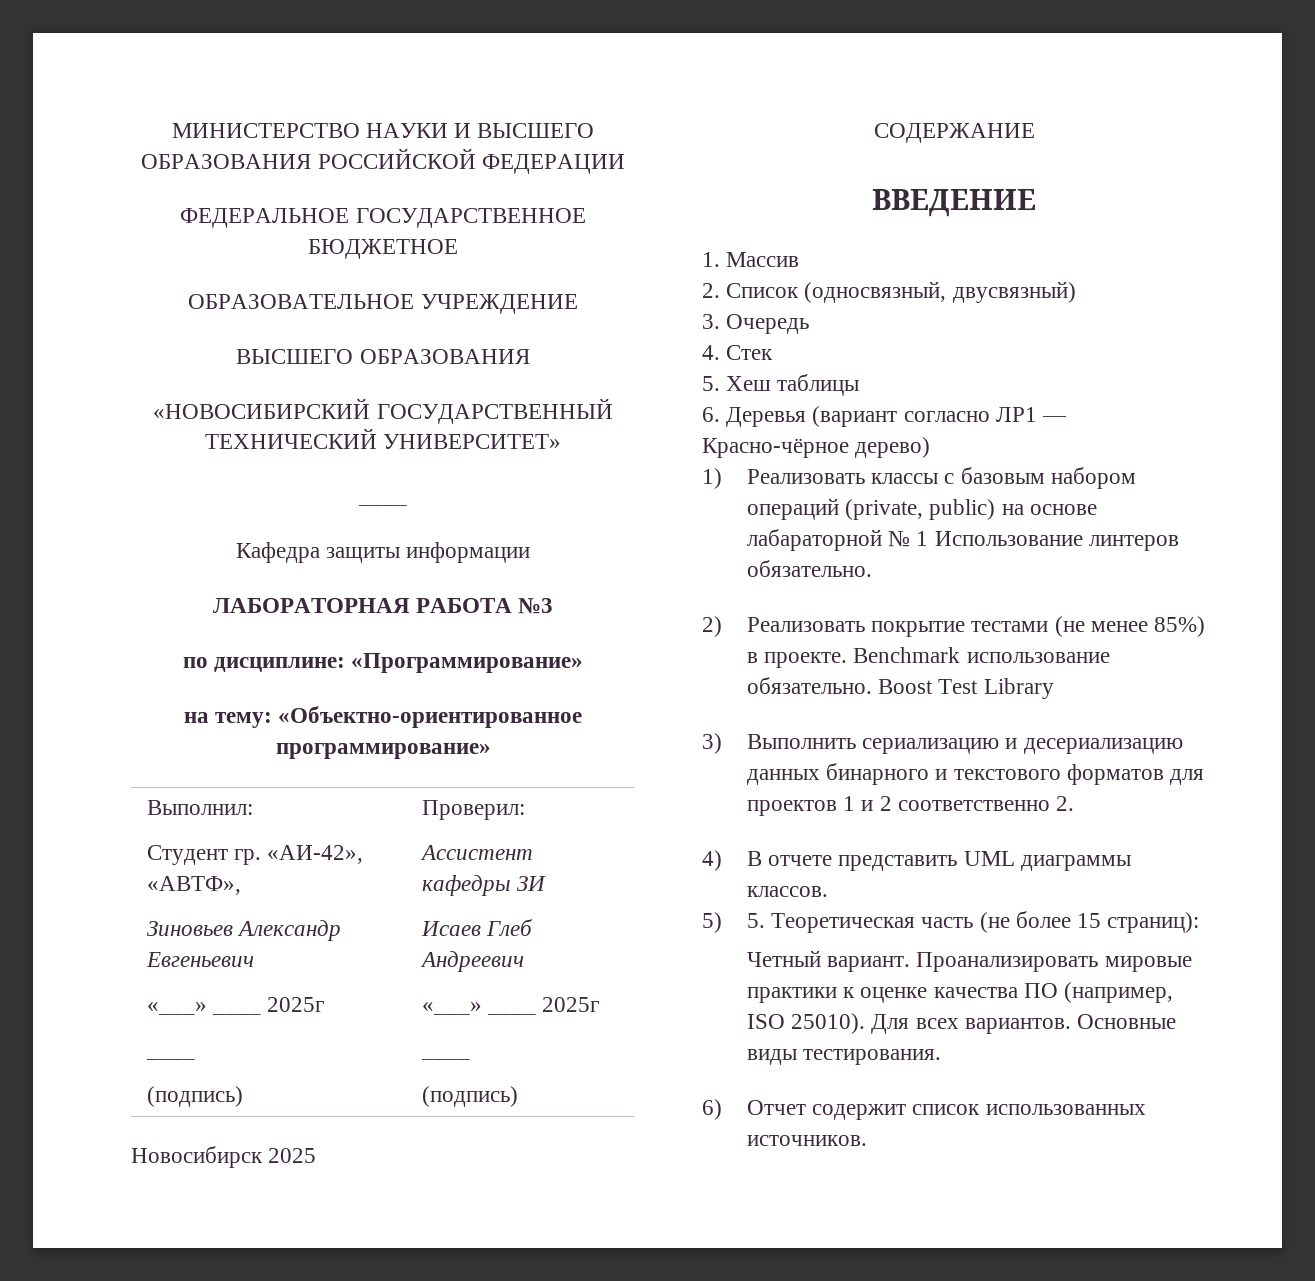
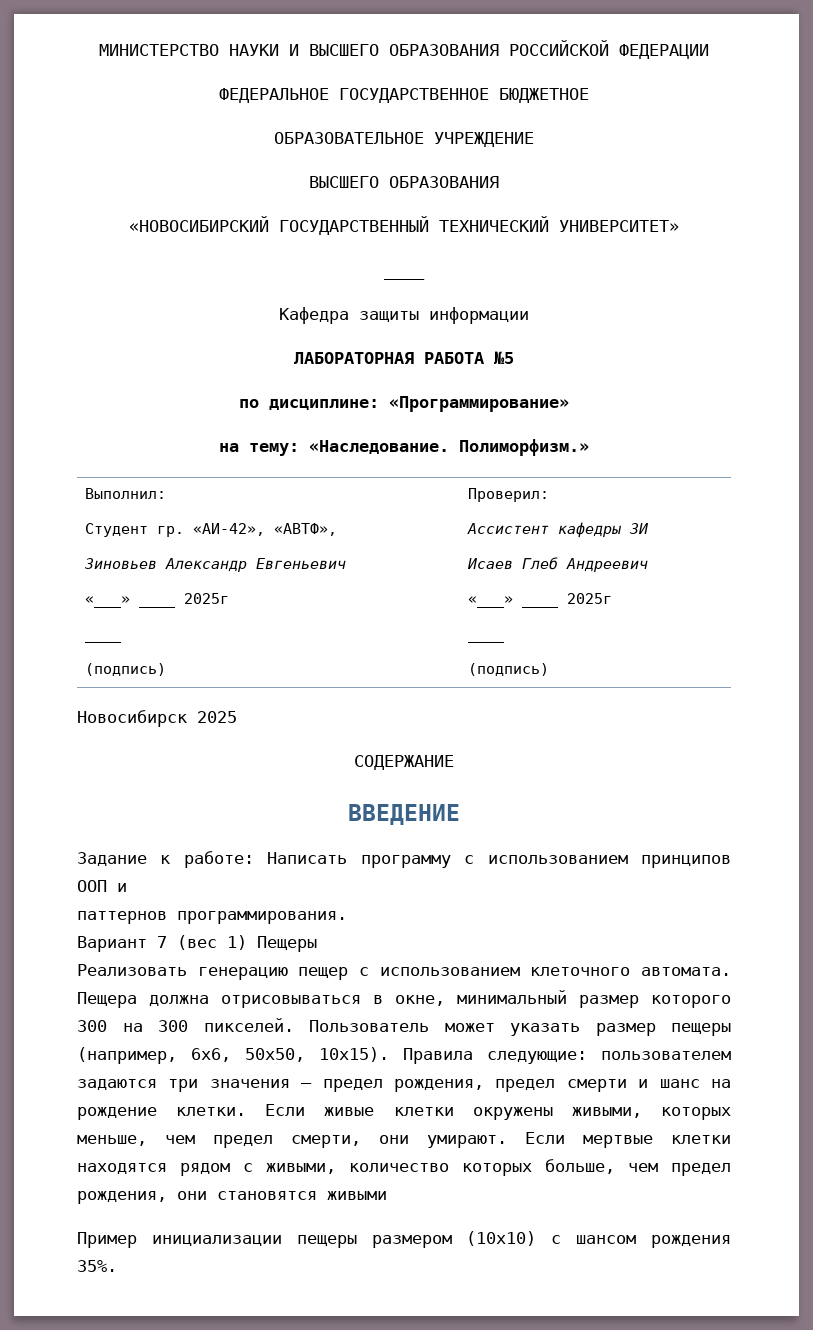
[518,598,554,614] №3 -> [494,351,514,364] №5
[278,706,583,728] [275,743,491,759] «Объектно-ориентированное программирование» -> [309,439,589,456] «Наследование. Полиморфизм.»
[702,252,800,267] [702,281,1076,303] [702,314,810,334] [702,345,774,360] [702,374,860,396] [702,406,1068,427] [702,437,931,458] [702,467,1136,489] [746,498,1097,520] [746,529,1179,551] [746,560,872,577] [702,616,1205,637] [746,647,1110,668] [746,677,1054,699] [702,733,1183,754] [746,763,1204,785] [746,796,1074,816] [702,850,1131,871] [746,886,828,897] [702,911,1200,933] [746,950,1192,972] [746,982,1173,1003] [746,1013,1176,1034] [746,1049,942,1065] [702,1099,1146,1120] [746,1135,867,1146] 1. Массив // 2. Список (односвязный, двусвязный) // 3. Очередь // 4. Стек // 5. Хеш таблицы // 6. Деревья (вариант согласно ЛР1 — Красно-чёрное дерево) // 1) Реализовать классы с базовым набором операций (private, public) на основе лабараторной № 1 Использование линтеров обязательно. // 2) Реализовать покрытие тестами (не менее 85%) в проекте. Benchmark использование обязательно. Boost Test Library // 3) Выполнить сериализацию и десериализацию данных бинарного и текстового форматов для проектов 1 и 2 соответственно 2. // 4) В отчете представить UML диаграммы классов. // 5) 5. Теоретическая часть (не более 15 страниц): // Четный вариант. Проанализировать мировые практики к оценке качества ПО (например, ISO 25010). Для всех вариантов. Основные виды тестирования. // 6) Отчет содержит список использованных источников. -> [77,851,732,868] [77,880,127,892] [77,911,347,924] [77,935,317,952] [77,964,732,980] [77,990,731,1008] [77,1018,731,1036] [77,1047,731,1064] [77,1079,731,1092] [77,1104,731,1120] [77,1132,731,1148] [77,1159,731,1176] [77,1191,387,1204] [77,1231,731,1248] [77,1260,117,1272] Задание к работе: Написать программу с использованием принципов ООП и // паттернов программирования. // Вариант 7 (вес 1) Пещеры // Реализовать генерацию пещер с использованием клеточного автомата. Пещера должна отрисовываться в окне, минимальный размер которого 300 на 300 пикселей. Пользователь может указать размер пещеры (например, 6x6, 50x50, 10x15). Правила следующие: пользователем задаются три значения — предел рождения, предел смерти и шанс на рождение клетки. Если живые клетки окружены живыми, которых меньше, чем предел смерти, они умирают. Если мертвые клетки находятся рядом с живыми, количество которых больше, чем предел рождения, они становятся живыми // Пример инициализации пещеры размером (10x10) с шансом рождения 35%.

